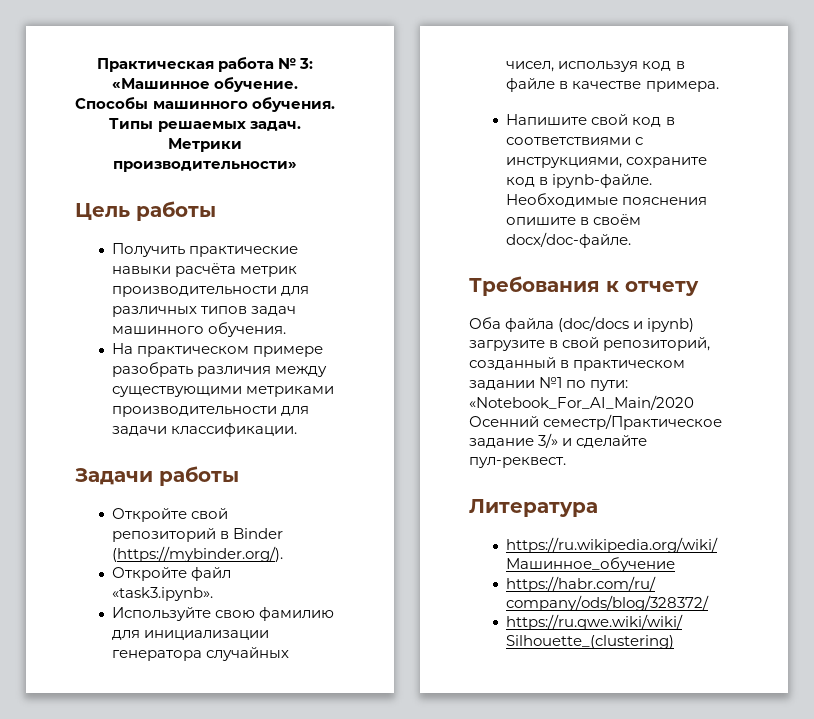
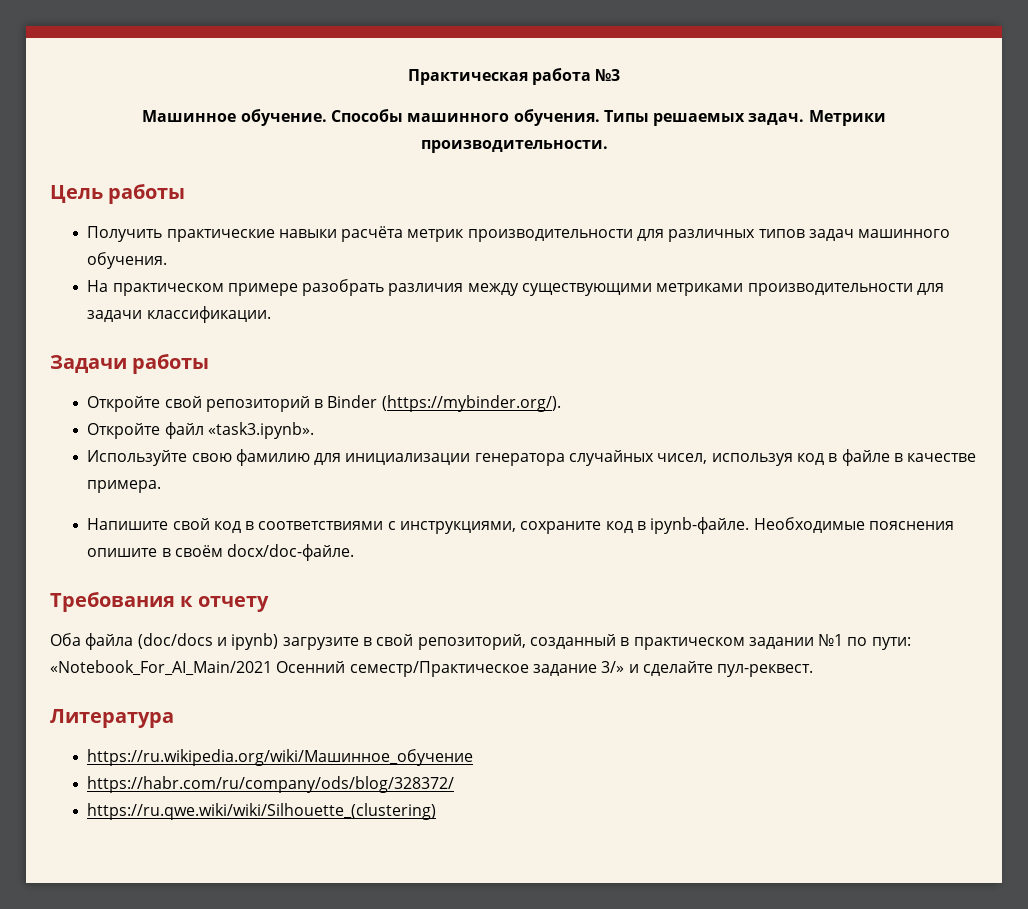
[278,58,314,69] [111,78,210,89] № 3: «Машинное -> [595,69,621,81] [142,110,237,122] №3 // Машинное
[113,161,297,172] производительности» -> [420,140,608,153] производительности.
[469,395,694,410] «Notebook_For_AI_Main/2020 -> [50,660,272,676] «Notebook_For_AI_Main/2021

